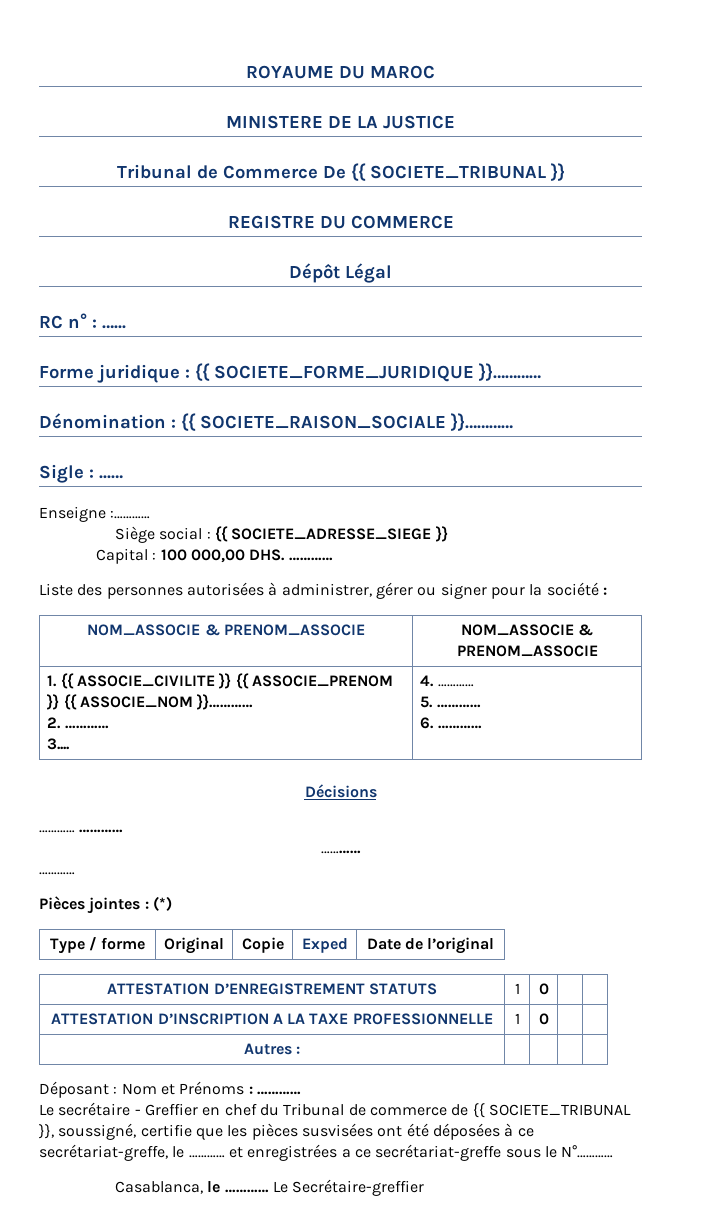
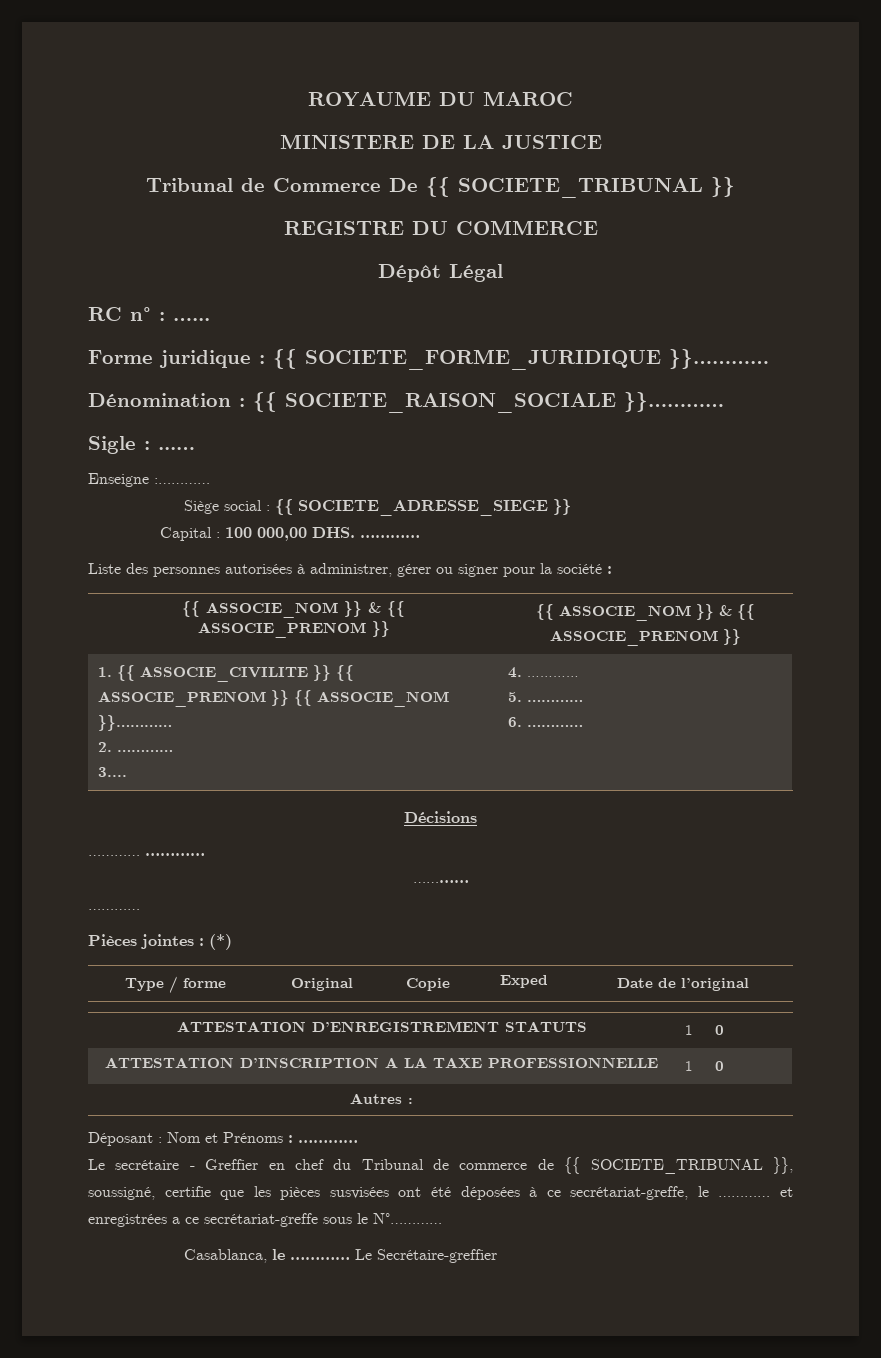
[87,624,365,636] [460,624,594,636] [456,645,598,657] NOM_ASSOCIE & PRENOM_ASSOCIE | NOM_ASSOCIE & PRENOM_ASSOCIE -> [182,601,405,618] [197,621,390,638] [536,604,755,621] [550,629,741,646] {{ ASSOCIE_NOM }} & {{ ASSOCIE_PRENOM }} | {{ ASSOCIE_NOM }} & {{ ASSOCIE_PRENOM }}

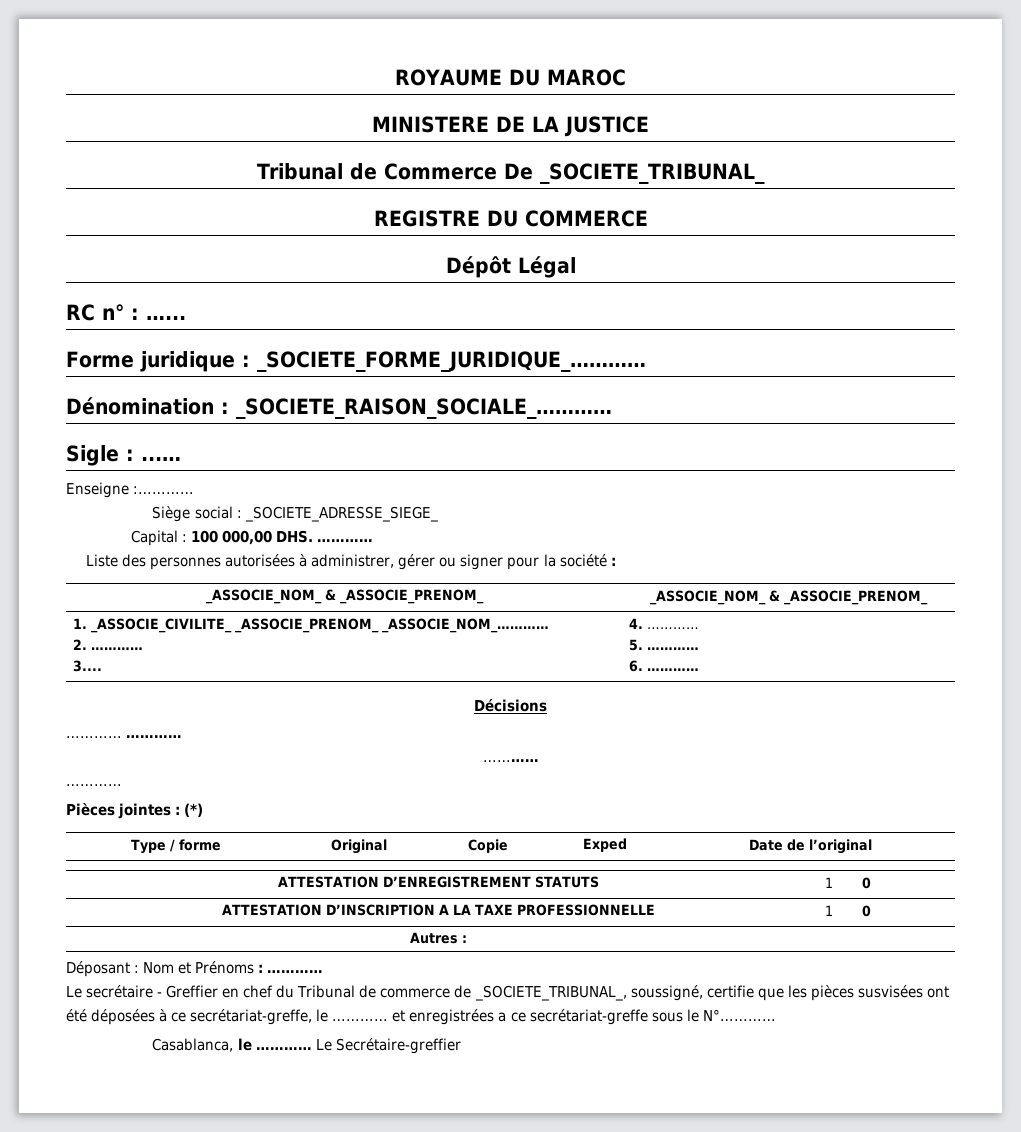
[426,177,735,198] {{ SOCIETE_TRIBUNAL }} -> [540,163,766,184] _SOCIETE_TRIBUNAL_
[273,349,769,370] {{ SOCIETE_FORME_JURIDIQUE }}………… -> [256,351,646,372] _SOCIETE_FORME_JURIDIQUE_…………
[253,392,724,413] {{ SOCIETE_RAISON_SOCIALE }}………… -> [236,398,612,419] _SOCIETE_RAISON_SOCIALE_…………
[274,499,571,516] {{ SOCIETE_ADRESSE_SIEGE }} -> [244,506,438,522] _SOCIETE_ADRESSE_SIEGE_
[182,601,405,618] [197,621,390,638] [536,604,755,621] [550,629,741,646] [97,665,354,682] [97,690,449,707] [97,715,172,731] {{ ASSOCIE_NOM }} & {{ ASSOCIE_PRENOM }} | {{ ASSOCIE_NOM }} & {{ ASSOCIE_PRENOM }} // 1. {{ ASSOCIE_CIVILITE }} {{ ASSOCIE_PRENOM }} {{ ASSOCIE_NOM }}………… -> [206,589,484,604] [650,590,928,605] [72,618,549,633] _ASSOCIE_NOM_ & _ASSOCIE_PRENOM_ | _ASSOCIE_NOM_ & _ASSOCIE_PRENOM_ // 1. _ASSOCIE_CIVILITE_ _ASSOCIE_PRENOM_ _ASSOCIE_NOM_…………
[564,1157,793,1174] {{ SOCIETE_TRIBUNAL }}, -> [474,985,627,1001] _SOCIETE_TRIBUNAL_,

